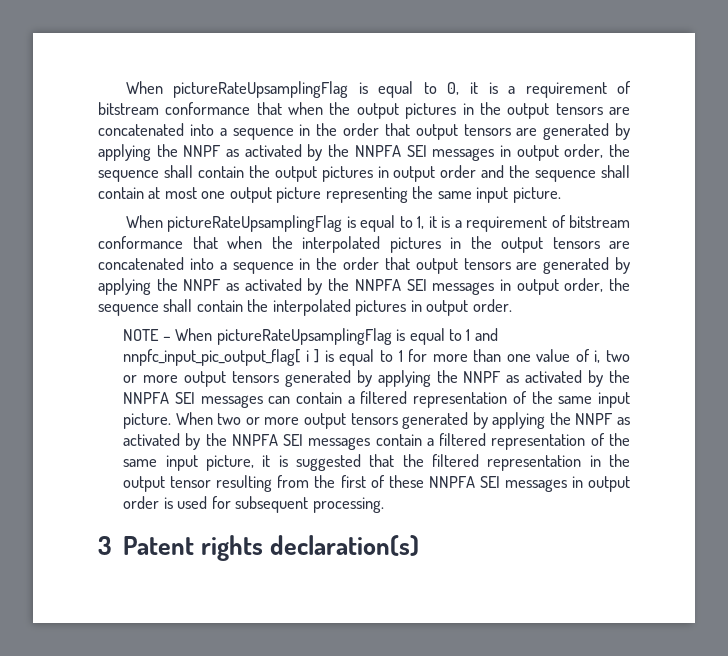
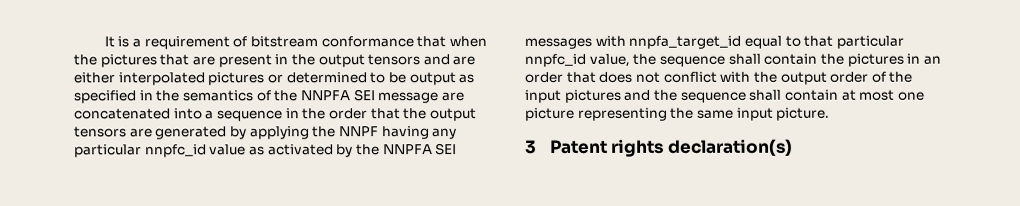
[125,81,632,98] [98,102,631,119] [98,123,630,140] [98,144,631,161] [98,165,477,182] When pictureRateUpsamplingFlag is equal to 0, it is a requirement of bitstream conformance that when the output pictures in the output tensors are concatenated into a sequence in the order that output tensors are generated by applying the NNPF as activated by the NNPFA SEI messages in output order, the sequence shall contain the output pictures in output order -> [103,36,487,50] [73,54,476,68] [73,72,475,86] [73,89,464,104] [74,108,477,122] [74,126,458,140] [74,143,458,158] [524,35,904,49] [524,53,941,67] [524,71,913,85] [524,89,621,103] It is a requirement of bitstream conformance that when the pictures that are present in the output tensors and are either interpolated pictures or determined to be output as specified in the semantics of the NNPFA SEI message are concatenated into a sequence in the order that the output tensors are generated by applying the NNPF having any particular nnpfc_id value as activated by the NNPFA SEI messages with nnpfa_target_id equal to that particular nnpfc_id value, the sequence shall contain the pictures in an order that does not conflict with the output order of the input pictures
[229,187,272,203] output -> (924, 96) none
[125,215,630,232] [98,236,630,253] [98,257,630,274] [98,278,631,295] [98,299,512,316] [123,328,498,345] [123,349,630,366] [123,370,630,387] [123,391,630,408] [123,412,630,429] [123,433,630,450] [123,454,630,471] [123,475,630,492] [123,496,384,513] // When pictureRateUpsamplingFlag is equal to 1, it is a requirement of bitstream conformance that when the interpolated pictures in the output tensors are concatenated into a sequence in the order that output tensors are generated by applying the NNPF as activated by the NNPFA SEI messages in output order, the sequence shall contain the interpolated pictures in output order. // NOTE – When pictureRateUpsamplingFlag is equal to 1 and nnpfc_input_pic_output_flag[ i ] is equal to 1 for more than one value of i, two or more output tensors generated by applying the NNPF as activated by the NNPFA SEI messages can contain a filtered representation of the same input picture. When two or more output tensors generated by applying the NNPF as activated by the NNPFA SEI messages contain a filtered representation of the same input picture, it is suggested that the filtered representation in the output tensor resulting from the first of these NNPFA SEI messages in output order is used for subsequent processing. -> (831, 114) none

